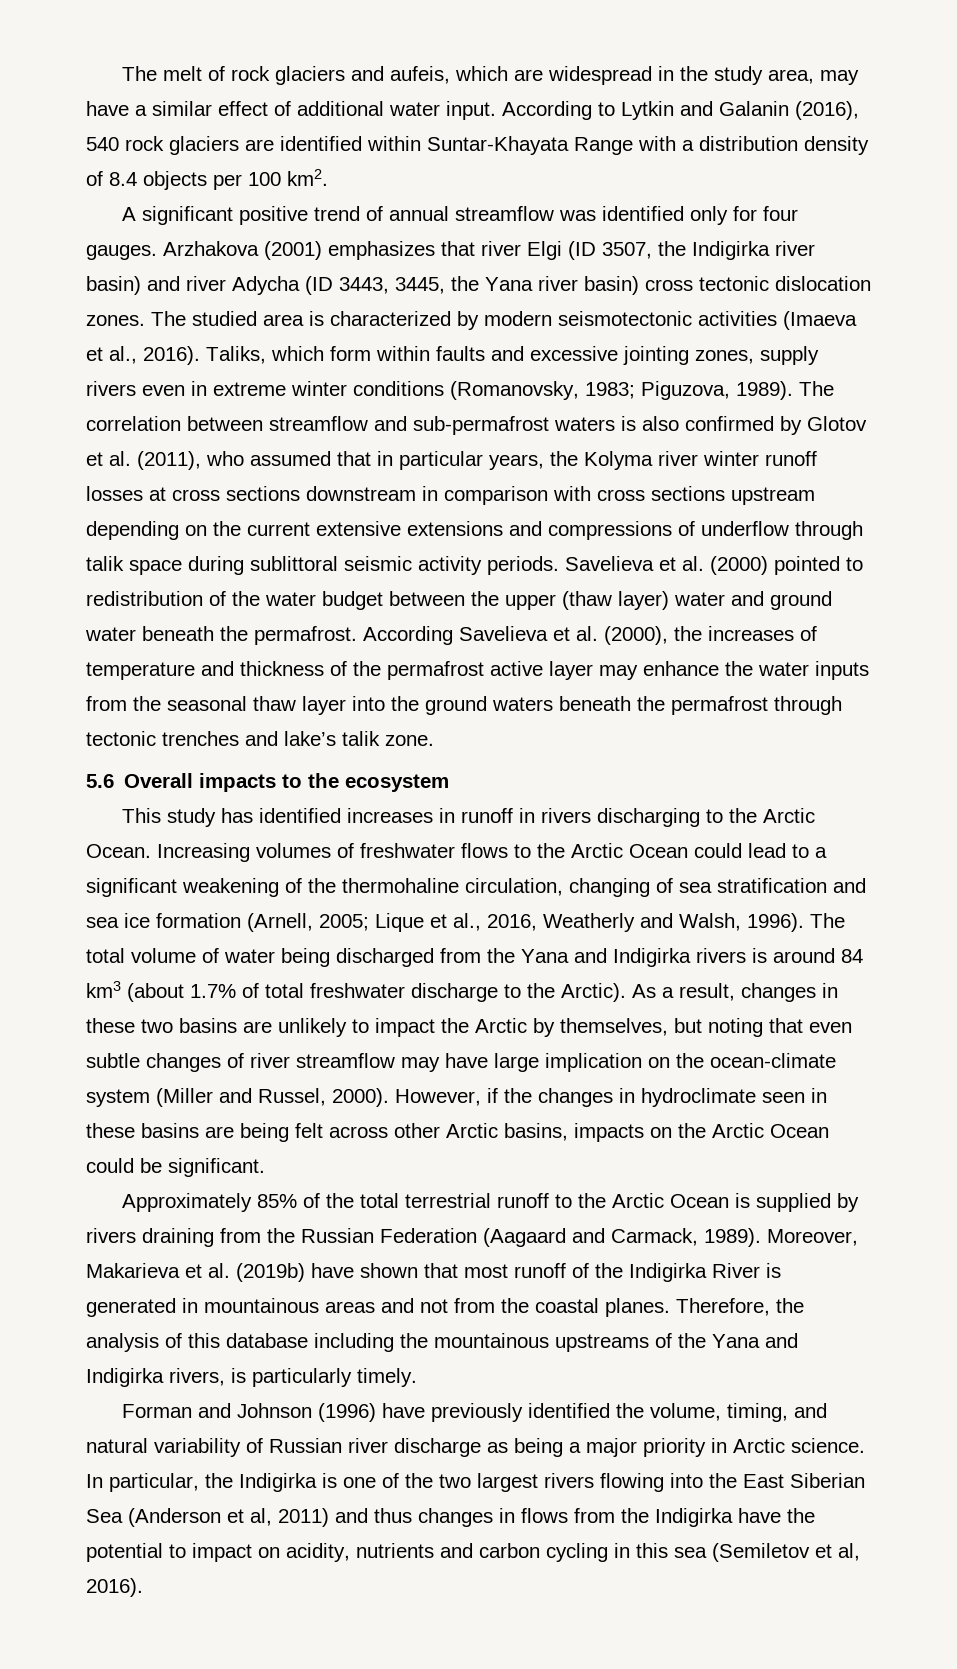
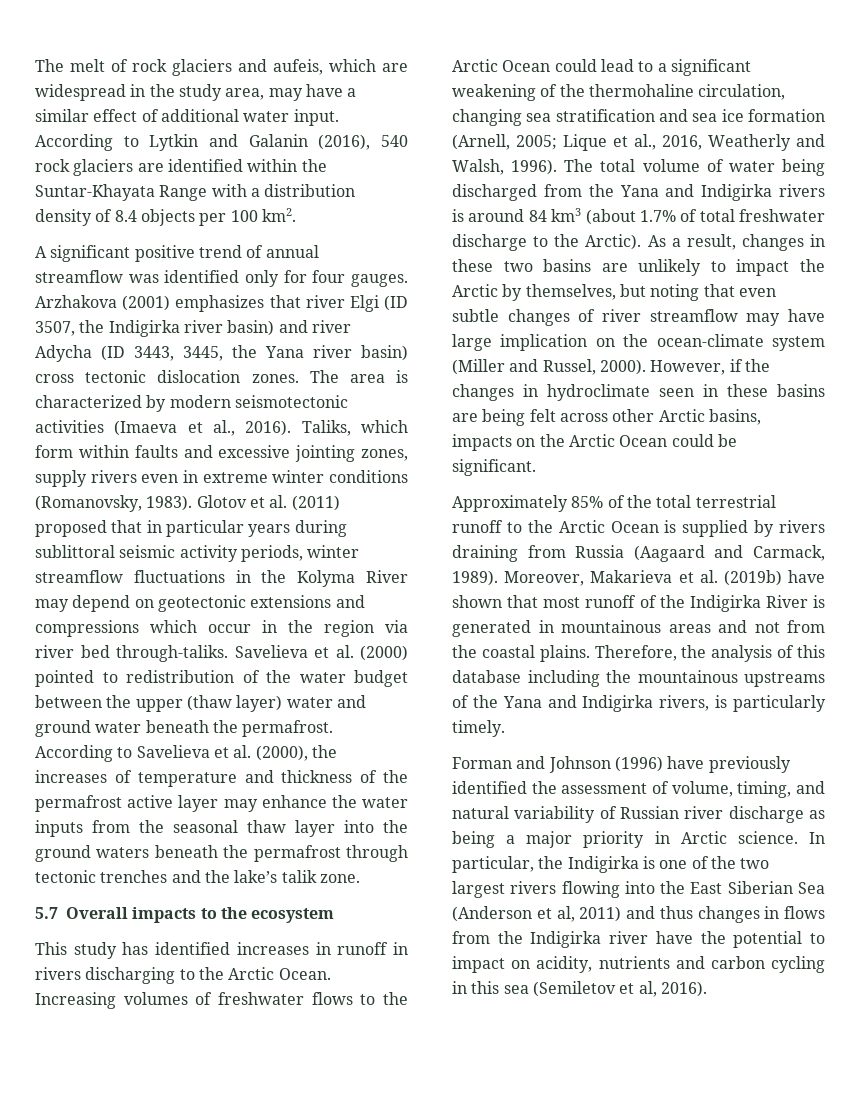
(421, 143) none -> [301,159,327,172] the
[192,311,257,326] studied -> (339, 376) none
[585,381,834,400] [86,416,867,435] [86,451,817,470] [86,486,815,505] [86,521,863,540] [86,556,559,575] 1983; Piguzova, 1989). The correlation between streamflow and sub-permafrost waters is also confirmed by Glotov et al. (2011), who assumed that in particular years, the Kolyma river winter runoff losses at cross sections downstream in comparison with cross sections upstream depending on the current extensive extensions and compressions of underflow through talik space during sublittoral seismic activity periods. -> [146,495,340,511] [35,520,347,537] [35,545,360,562] [35,570,408,587] [35,595,365,612] [35,620,408,637] [35,645,228,662] 1983). Glotov et al. (2011) proposed that in particular years during sublittoral seismic activity periods, winter streamflow fluctuations in the Kolyma River may depend on geotectonic extensions and compressions which occur in the region via river bed through-taliks.
(453, 635) none -> [117,747,133,758] to
(278, 738) none -> [204,870,230,883] the
[86,774,114,788] 5.6 -> [35,907,58,919] 5.7
[656,878,673,893] of -> (522, 117) none
[267,1228,477,1243] the Russian Federation -> [575,545,625,558] Russia
[605,1298,670,1317] planes. -> [539,645,590,662] plains.
(644, 1410) none -> [561,781,669,794] assessment of
(733, 1517) none -> [609,931,649,944] river

